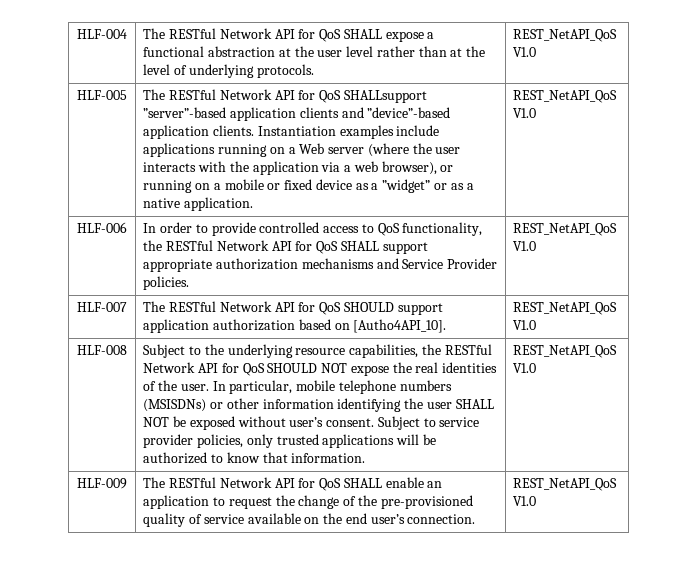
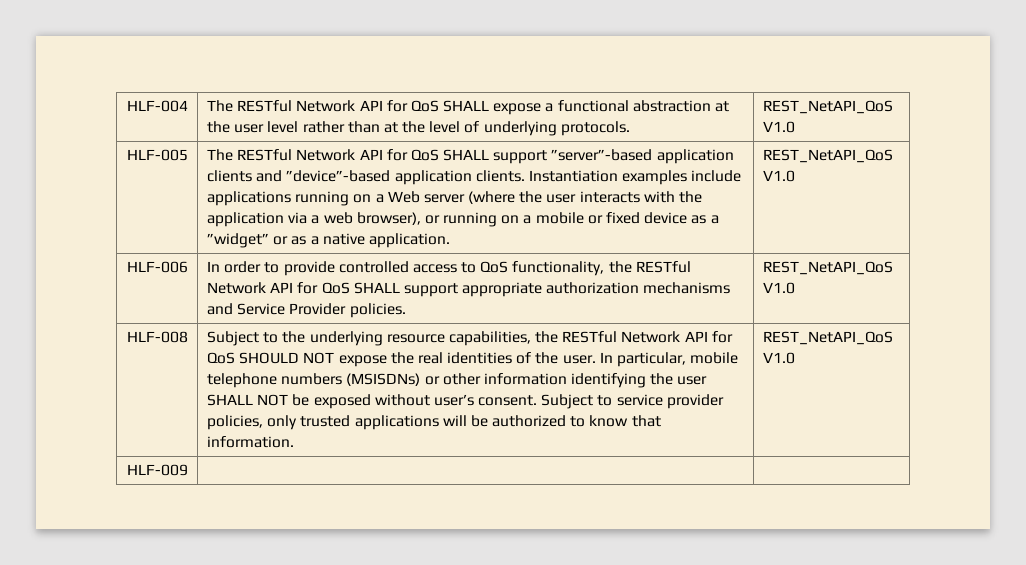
[343,90,427,103] SHALLsupport -> [443,149,548,164] SHALL support
[77,302,127,312] [143,301,443,315] [143,319,447,333] [513,302,618,315] [513,320,537,330] // HLF-007 | The RESTful Network API for QoS SHOULD support application authorization based on [Autho4API_10]. | REST_NetAPI_QoS V1.0 -> (795, 288) none
[143,477,443,491] [143,495,473,509] [143,513,476,527] [513,478,618,491] [513,496,537,506] The RESTful Network API for QoS SHALL enable an application to request the change of the pre-provisioned quality of service available on the end user’s connection. | REST_NetAPI_QoS V1.0 -> (188, 470) |

